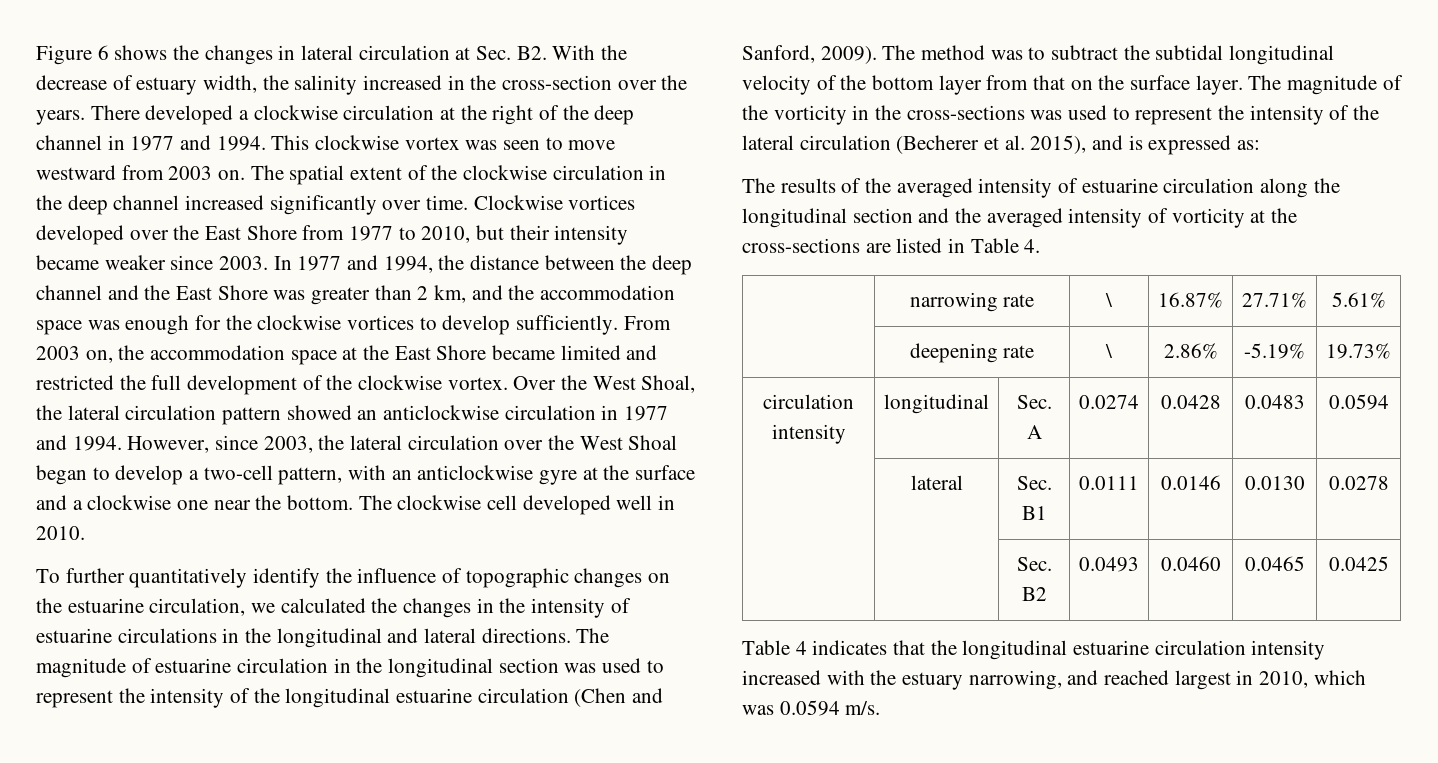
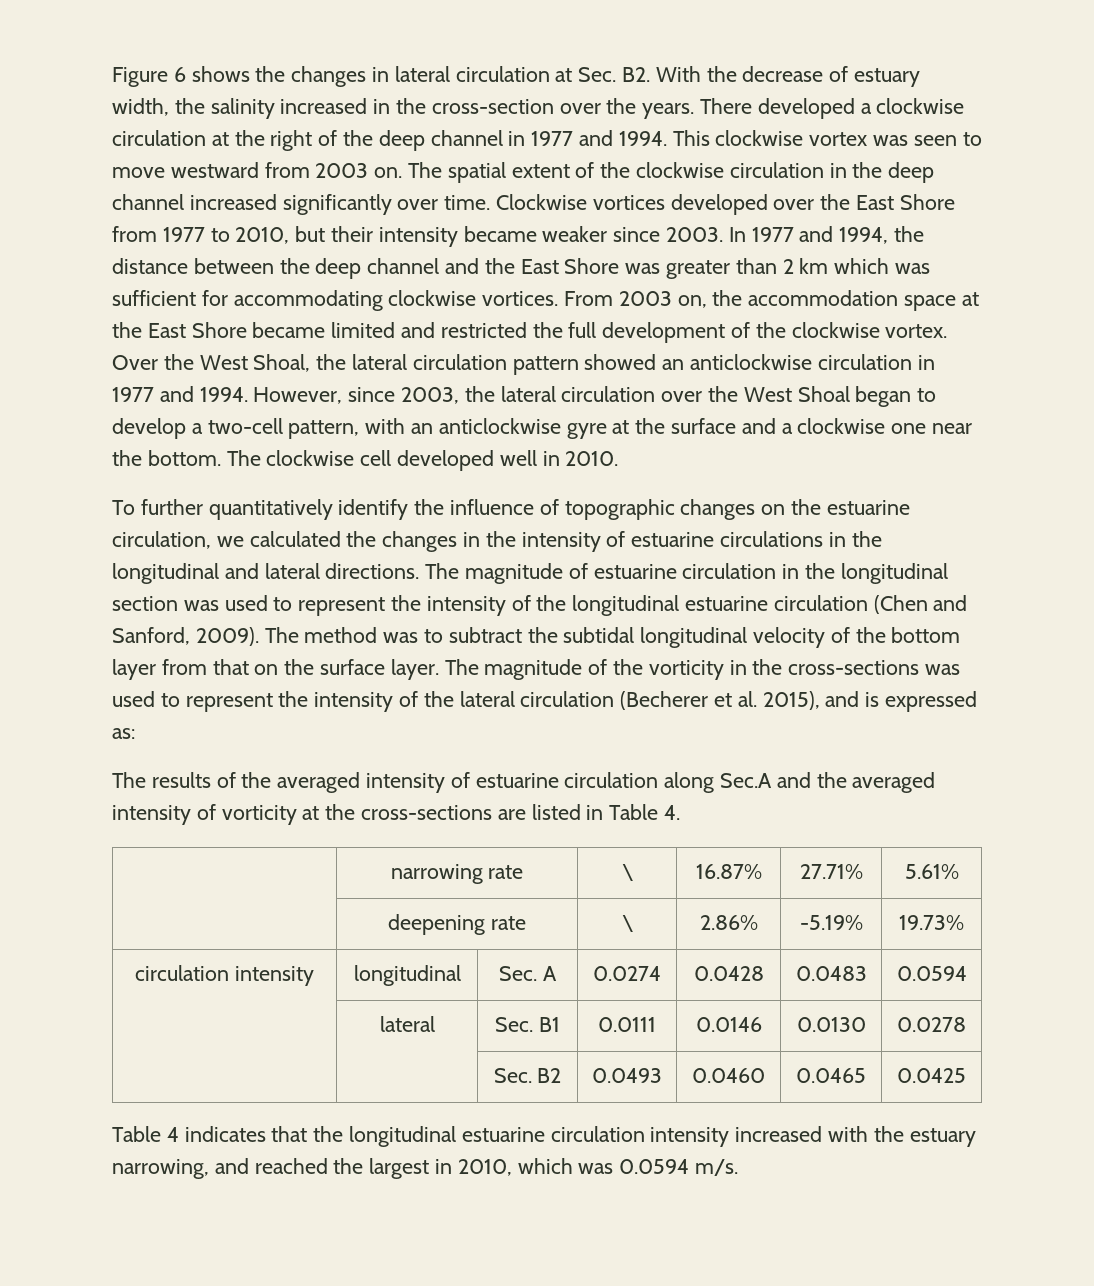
[434,285,676,303] [36,315,619,335] km, and the accommodation space was enough for the clockwise vortices to develop sufficiently. -> [799,258,931,274] [112,290,559,311] km which was sufficient for accommodating clockwise vortices.
[1313,178,1340,193] [742,208,913,228] the longitudinal section -> [720,773,773,788] Sec.A
(1170, 677) none -> [333,1158,364,1174] the

